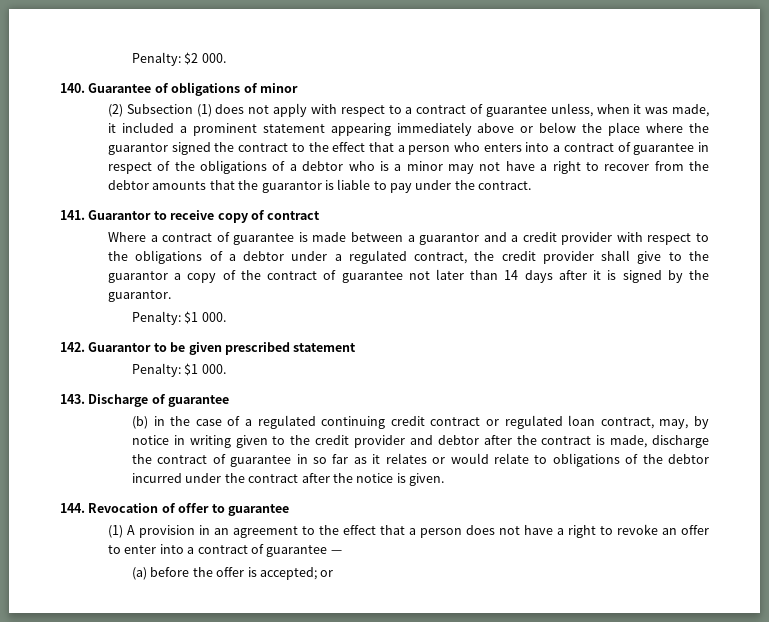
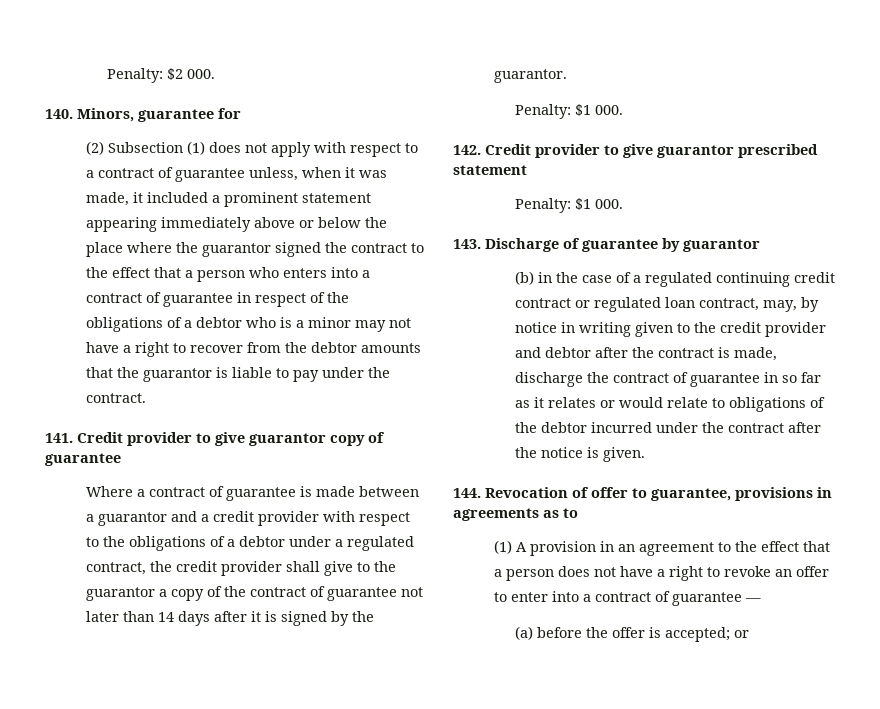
[88,82,298,96] Guarantee of obligations of minor -> [77,108,241,122] Minors, guarantee for
[88,210,321,223] Guarantor to receive copy of contract -> [77,432,384,446] [45,453,121,466] Credit provider to give guarantor copy of guarantee
[88,342,222,355] Guarantor to be given -> [485,144,734,158] Credit provider to give guarantor
(230, 401) none -> [662,238,760,252] by guarantor
[227,504,289,516] guarantee -> [651,487,832,501] [453,508,578,521] guarantee, provisions in agreements as to

